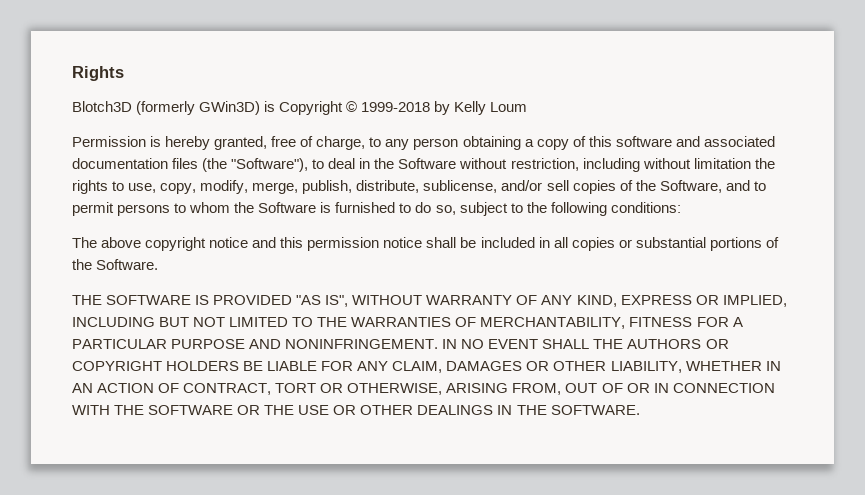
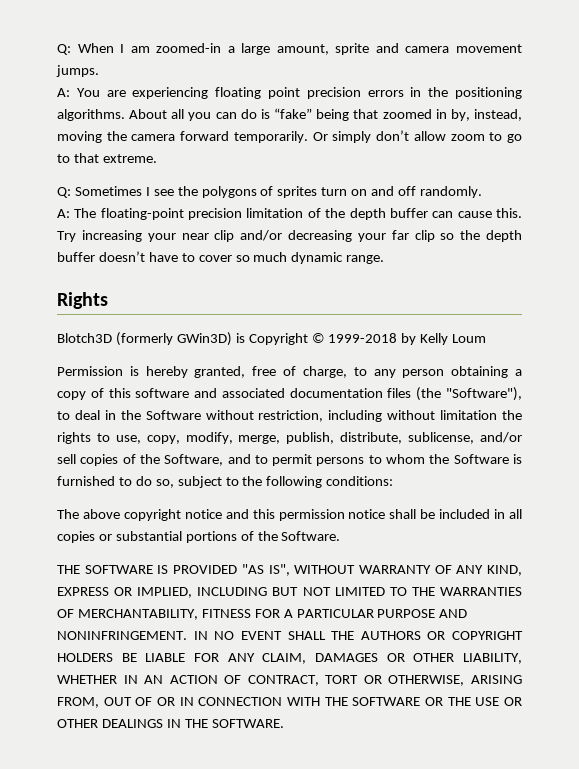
(72, 73) none -> [57,43,522,55] [56,65,99,77] [57,87,523,99] [57,108,522,121] [57,130,523,143] [57,153,157,163] [57,186,482,198] [57,208,523,220] [57,230,522,242] [57,251,385,264] Q: When I am zoomed-in a large amount, sprite and camera movement jumps. // A: You are experiencing floating point precision errors in the positioning algorithms. About all you can do is “fake” being that zoomed in by, instead, moving the camera forward temporarily. Or simply don’t allow zoom to go to that extreme. // Q: Sometimes I see the polygons of sprites turn on and off randomly. // A: The floating-point precision limitation of the depth buffer can cause this. Try increasing your near clip and/or decreasing your far clip so the depth buffer doesn’t have to cover so much dynamic range. //

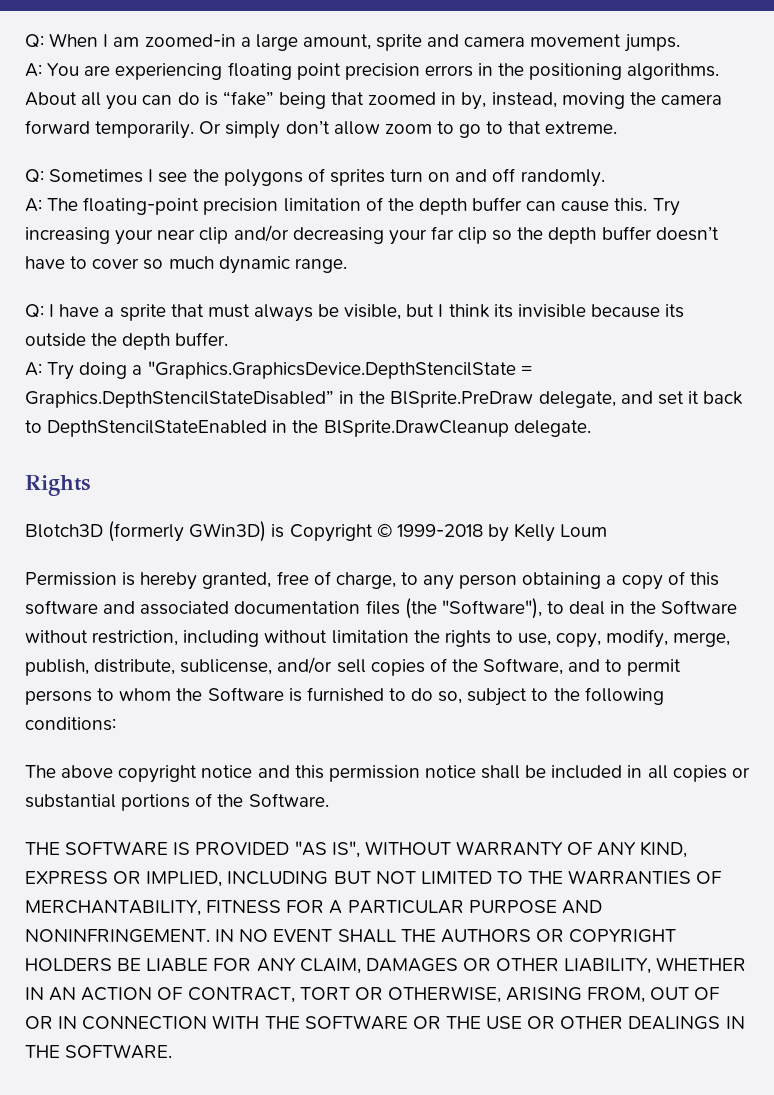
(385, 259) none -> [25,304,685,322] [25,332,229,350] [25,361,532,380] [25,390,744,408] [25,420,591,437] // Q: I have a sprite that must always be visible, but I think its invisible because its outside the depth buffer. // A: Try doing a "Graphics.GraphicsDevice.DepthStencilState = Graphics.DepthStencilStateDisabled” in the BlSprite.PreDraw delegate, and set it back to DepthStencilStateEnabled in the BlSprite.DrawCleanup delegate.

